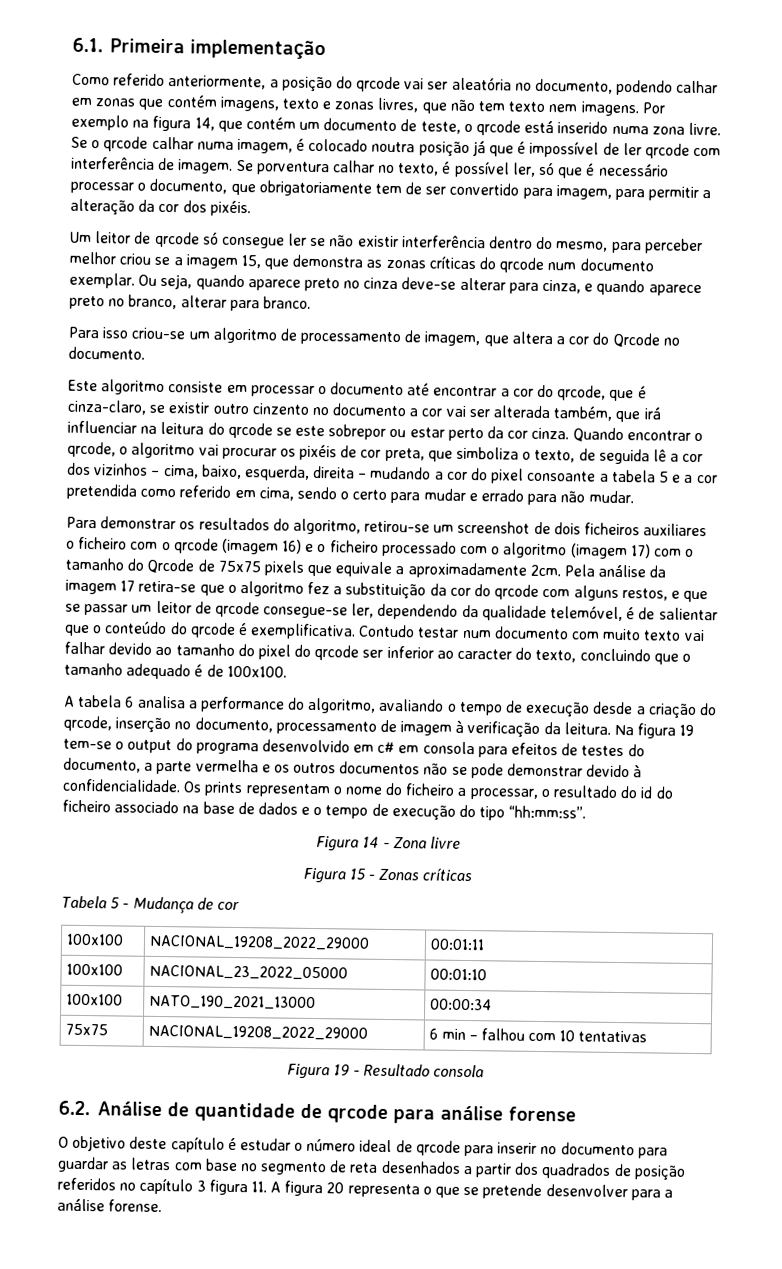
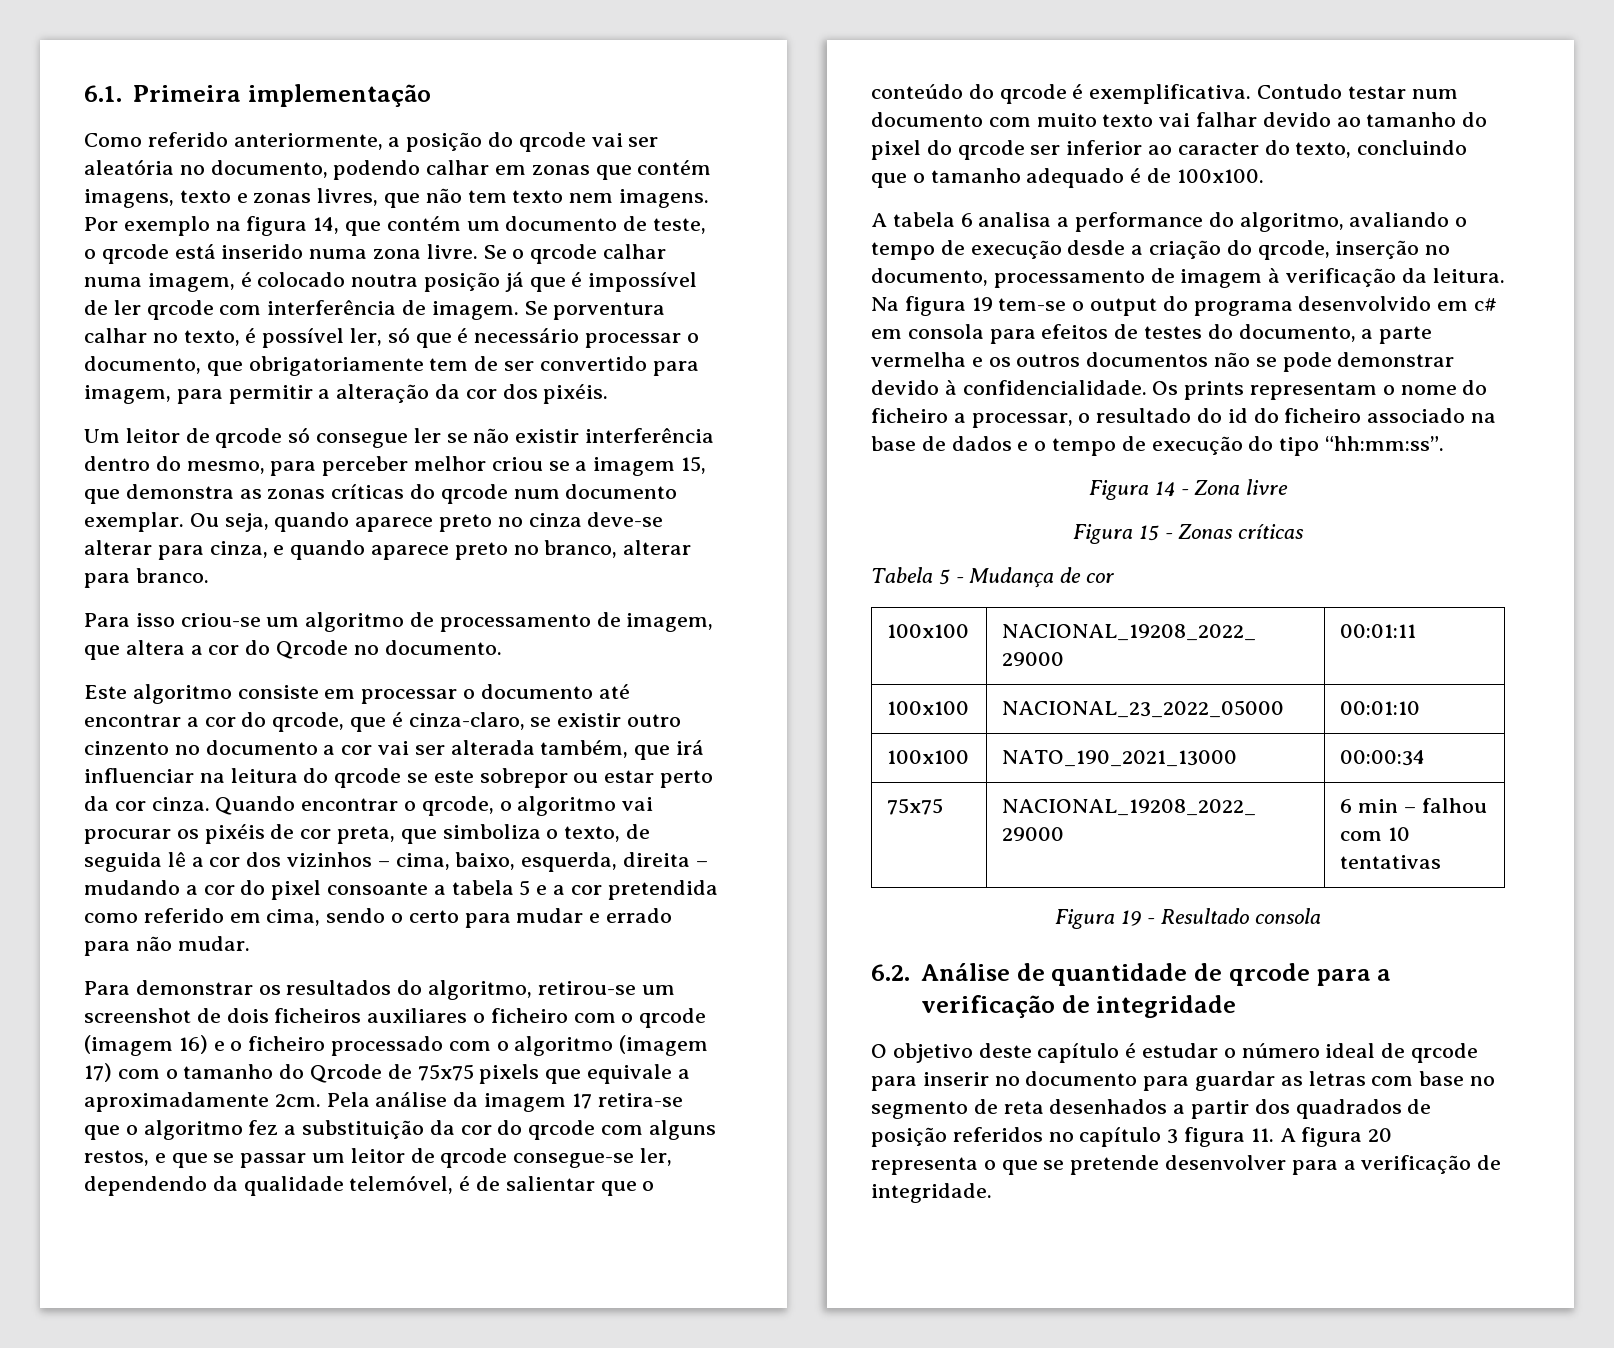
[439,1104,576,1122] análise forense -> [1377,969,1392,981] [920,995,1237,1018] a verificação de integridade
[57,1198,163,1213] análise forense. -> [1361,1155,1502,1174] [871,1183,992,1203] verificação de integridade.

